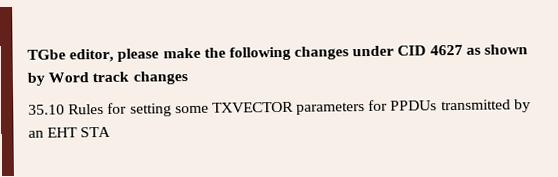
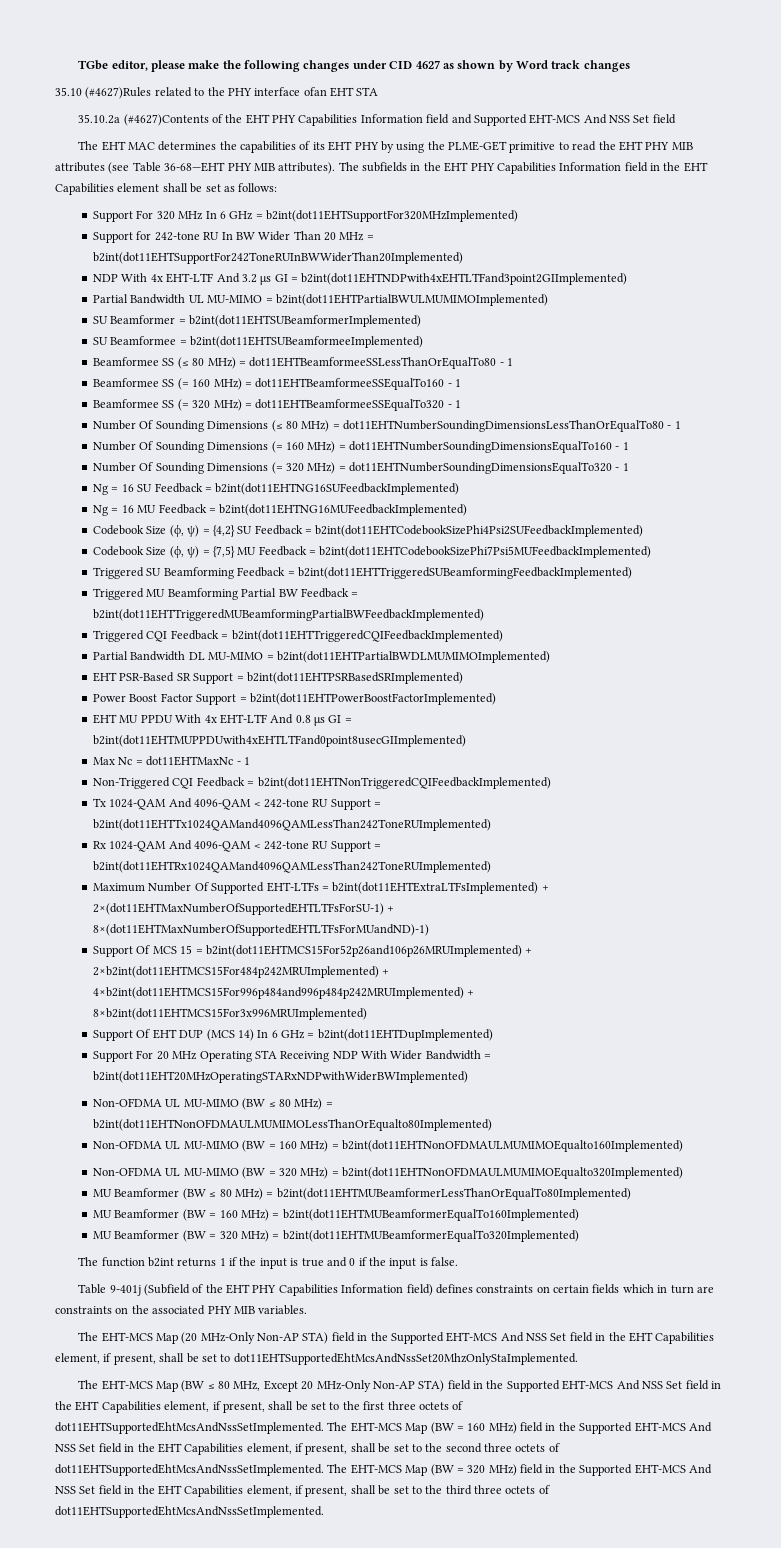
[68,99,531,117] [28,126,112,138] Rules for setting some TXVECTOR parameters for PPDUs transmitted by an EHT STA -> [85,87,379,99] [78,114,676,126] [78,141,693,153] [55,162,708,174] [55,183,278,195] [93,210,519,222] [93,231,374,243] [93,252,464,264] [93,273,628,285] [93,294,548,306] [93,315,422,327] [93,336,424,348] [93,357,514,369] [93,378,462,390] [93,399,462,411] [93,420,681,432] [93,441,629,453] [93,462,629,474] [93,483,460,495] [93,504,468,516] [93,524,644,537] [93,545,652,558] [93,567,632,579] [93,588,359,600] [93,609,485,621] [93,630,503,642] [93,651,550,663] [93,672,463,684] [93,693,496,705] [93,714,352,726] [93,735,467,747] [93,756,250,766] [93,777,551,789] [93,798,382,810] [93,819,492,831] [93,840,382,852] [93,861,492,873] [93,882,549,894] [93,903,395,915] [93,924,430,936] [93,945,533,957] [93,966,390,978] [93,987,475,999] [93,1008,368,1020] [93,1029,493,1041] [93,1050,492,1062] [93,1071,469,1083] [93,1098,333,1110] [93,1119,493,1131] [93,1140,684,1152] [93,1167,684,1179] [93,1188,631,1200] [93,1209,579,1221] [93,1230,579,1242] [78,1257,459,1269] [78,1284,714,1296] [55,1305,308,1315] [78,1332,715,1344] [55,1353,578,1365] [78,1380,721,1392] [55,1401,464,1413] [55,1422,712,1434] [55,1443,560,1455] [55,1464,712,1476] [55,1485,550,1497] [55,1506,324,1518] (#4627)Rules related to the PHY interface ofan EHT STA // 35.10.2a (#4627)Contents of the EHT PHY Capabilities Information field and Supported EHT-MCS And NSS Set field // The EHT MAC determines the capabilities of its EHT PHY by using the PLME-GET primitive to read the EHT PHY MIB attributes (see Table 36-68—EHT PHY MIB attributes). The subfields in the EHT PHY Capabilities Information field in the EHT Capabilities element shall be set as follows: // Support For 320 MHz In 6 GHz = b2int(dot11EHTSupportFor320MHzImplemented) // Support for 242-tone RU In BW Wider Than 20 MHz = b2int(dot11EHTSupportFor242ToneRUInBWWiderThan20Implemented) // NDP With 4x EHT-LTF And 3.2 µs GI = b2int(dot11EHTNDPwith4xEHTLTFand3point2GIImplemented) // Partial Bandwidth UL MU-MIMO = b2int(dot11EHTPartialBWULMUMIMOImplemented) // SU Beamformer = b2int(dot11EHTSUBeamformerImplemented) // SU Beamformee = b2int(dot11EHTSUBeamformeeImplemented) // Beamformee SS (≤ 80 MHz) = dot11EHTBeamformeeSSLessThanOrEqualTo80 - 1 // Beamformee SS (= 160 MHz) = dot11EHTBeamformeeSSEqualTo160 - 1 // Beamformee SS (= 320 MHz) = dot11EHTBeamformeeSSEqualTo320 - 1 // Number Of Sounding Dimensions (≤ 80 MHz) = dot11EHTNumberSoundingDimensionsLessThanOrEqualTo80 - 1 // Number Of Sounding Dimensions (= 160 MHz) = dot11EHTNumberSoundingDimensionsEqualTo160 - 1 // Number Of Sounding Dimensions (= 320 MHz) = dot11EHTNumberSoundingDimensionsEqualTo320 - 1 // Ng = 16 SU Feedback = b2int(dot11EHTNG16SUFeedbackImplemented) // Ng = 16 MU Feedback = b2int(dot11EHTNG16MUFeedbackImplemented) // Codebook Size (ϕ, ψ) = {4,2} SU Feedback = b2int(dot11EHTCodebookSizePhi4Psi2SUFeedbackImplemented) // Codebook Size (ϕ, ψ) = {7,5} MU Feedback = b2int(dot11EHTCodebookSizePhi7Psi5MUFeedbackImplemented) // Triggered SU Beamforming Feedback = b2int(dot11EHTTriggeredSUBeamformingFeedbackImplemented) // Triggered MU Beamforming Partial BW Feedback = b2int(dot11EHTTriggeredMUBeamformingPartialBWFeedbackImplemented) // Triggered CQI Feedback = b2int(dot11EHTTriggeredCQIFeedbackImplemented) // Partial Bandwidth DL MU-MIMO = b2int(dot11EHTPartialBWDLMUMIMOImplemented) // EHT PSR-Based SR Support = b2int(dot11EHTPSRBasedSRImplemented) // Power Boost Factor Support = b2int(dot11EHTPowerBoostFactorImplemented) // EHT MU PPDU With 4x EHT-LTF And 0.8 µs GI = b2int(dot11EHTMUPPDUwith4xEHTLTFand0point8usecGIImplemented) // Max Nc = dot11EHTMaxNc - 1 // Non-Triggered CQI Feedback = b2int(dot11EHTNonTriggeredCQIFeedbackImplemented) // Tx 1024-QAM And 4096-QAM < 242-tone RU Support = b2int(dot11EHTTx1024QAMand4096QAMLessThan242ToneRUImplemented) // Rx 1024-QAM And 4096-QAM < 242-tone RU Support = b2int(dot11EHTRx1024QAMand4096QAMLessThan242ToneRUImplemented) // Maximum Number Of Supported EHT-LTFs = b2int(dot11EHTExtraLTFsImplemented) + 2×(dot11EHTMaxNumberOfSupportedEHTLTFsForSU-1) + 8×(dot11EHTMaxNumberOfSupportedEHTLTFsForMUandND)-1) // Support Of MCS 15 = b2int(dot11EHTMCS15For52p26and106p26MRUImplemented) + 2×b2int(dot11EHTMCS15For484p242MRUImplemented) + 4×b2int(dot11EHTMCS15For996p484and996p484p242MRUImplemented) + 8×b2int(dot11EHTMCS15For3x996MRUImplemented) // Support Of EHT DUP (MCS 14) In 6 GHz = b2int(dot11EHTDupImplemented) // Support For 20 MHz Operating STA Receiving NDP With Wider Bandwidth = b2int(dot11EHT20MHzOperatingSTARxNDPwithWiderBWImplemented) // Non-OFDMA UL MU-MIMO (BW ≤ 80 MHz) = b2int(dot11EHTNonOFDMAULMUMIMOLessThanOrEqualto80Implemented) // Non-OFDMA UL MU-MIMO (BW = 160 MHz) = b2int(dot11EHTNonOFDMAULMUMIMOEqualto160Implemented) // Non-OFDMA UL MU-MIMO (BW = 320 MHz) = b2int(dot11EHTNonOFDMAULMUMIMOEqualto320Implemented) // MU Beamformer (BW ≤ 80 MHz) = b2int(dot11EHTMUBeamformerLessThanOrEqualTo80Implemented) // MU Beamformer (BW = 160 MHz) = b2int(dot11EHTMUBeamformerEqualTo160Implemented) // MU Beamformer (BW = 320 MHz) = b2int(dot11EHTMUBeamformerEqualTo320Implemented) // The function b2int returns 1 if the input is true and 0 if the input is false. // Table 9-401j (Subfield of the EHT PHY Capabilities Information field) defines constraints on certain fields which in turn are constraints on the associated PHY MIB variables. // The EHT-MCS Map (20 MHz-Only Non-AP STA) field in the Supported EHT-MCS And NSS Set field in the EHT Capabilities element, if present, shall be set to dot11EHTSupportedEhtMcsAndNssSet20MhzOnlyStaImplemented. // The EHT-MCS Map (BW ≤ 80 MHz, Except 20 MHz-Only Non-AP STA) field in the Supported EHT-MCS And NSS Set field in the EHT Capabilities element, if present, shall be set to the first three octets of dot11EHTSupportedEhtMcsAndNssSetImplemented. The EHT-MCS Map (BW = 160 MHz) field in the Supported EHT-MCS And NSS Set field in the EHT Capabilities element, if present, shall be set to the second three octets of dot11EHTSupportedEhtMcsAndNssSetImplemented. The EHT-MCS Map (BW = 320 MHz) field in the Supported EHT-MCS And NSS Set field in the EHT Capabilities element, if present, shall be set to the third three octets of dot11EHTSupportedEhtMcsAndNssSetImplemented.

